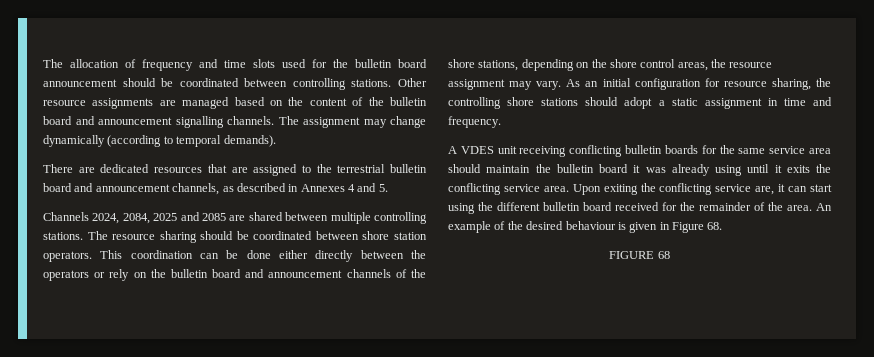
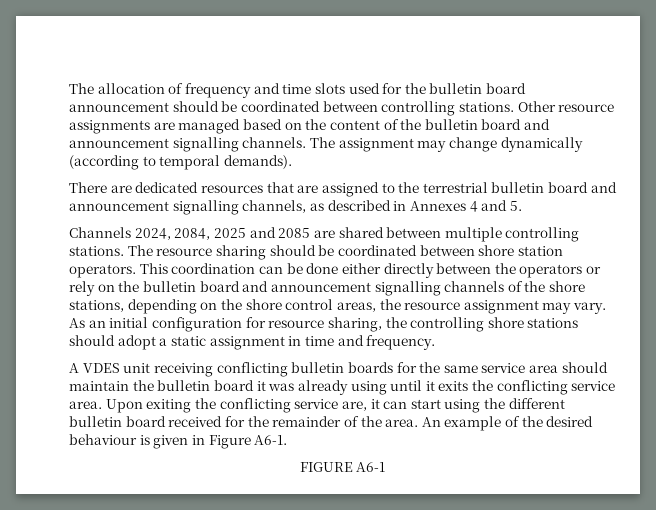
(170, 188) none -> [172,200,239,215] signalling
(343, 274) none -> [374,281,441,296] signalling
[707,222,723,230] 68. -> [254,435,288,445] A6-1.
[657,251,670,259] 68 -> [356,462,386,472] A6-1

